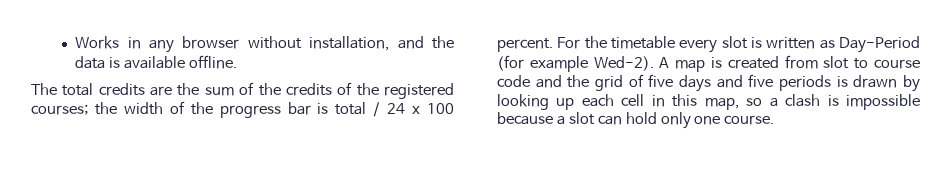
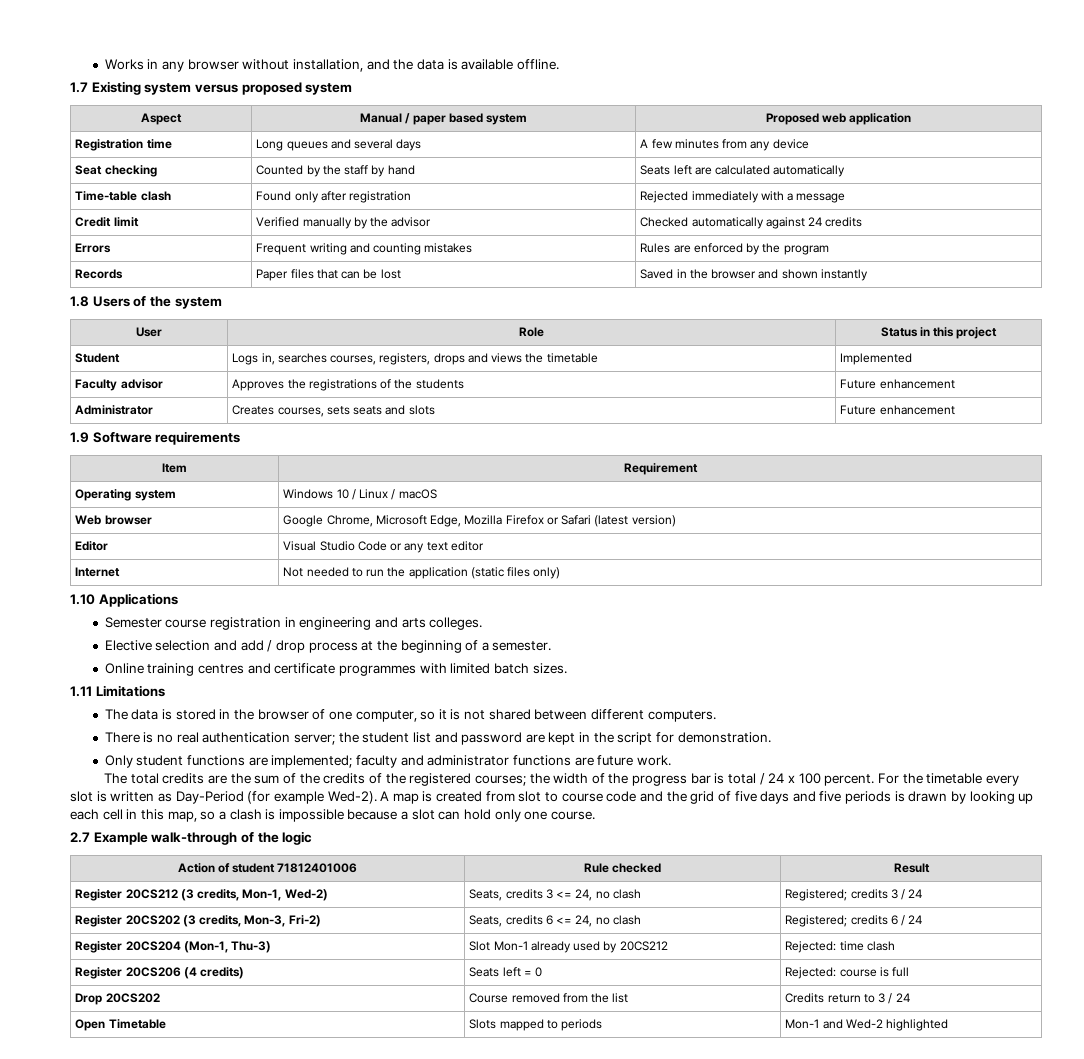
(237, 62) none -> [70,81,353,95] [141,113,182,125] [360,113,527,125] [765,113,912,125] [75,139,172,151] [256,139,422,151] [640,139,809,151] [75,165,157,177] [256,165,415,177] [640,165,846,177] [75,191,171,201] [256,191,412,203] [640,191,846,203] [75,217,139,227] [256,217,432,229] [640,217,863,229] [75,243,112,253] [256,243,473,255] [640,243,829,255] [75,269,124,279] [256,269,401,281] [640,269,868,281] [70,296,222,309] [136,327,162,337] [519,327,544,337] [880,327,998,339] [75,353,121,363] [232,353,598,365] [840,353,913,365] [75,379,163,391] [232,379,464,391] [840,379,955,389] [75,405,154,415] [232,405,435,417] [840,405,955,415] [70,431,241,445] [162,463,187,473] [623,463,698,475] [75,489,176,501] [283,489,437,500] [75,515,152,525] [283,515,676,527] [75,541,109,551] [283,541,484,553] [75,567,121,577] [283,567,561,579] [70,593,178,607] [104,617,483,630] [104,640,552,653] [104,663,567,676] [70,685,165,697] [104,709,716,722] [104,732,771,745] [104,755,671,768] // 1.7 Existing system versus proposed system // Aspect | Manual / paper based system | Proposed web application // Registration time | Long queues and several days | A few minutes from any device // Seat checking | Counted by the staff by hand | Seats left are calculated automatically // Time-table clash | Found only after registration | Rejected immediately with a message // Credit limit | Verified manually by the advisor | Checked automatically against 24 credits // Errors | Frequent writing and counting mistakes | Rules are enforced by the program // Records | Paper files that can be lost | Saved in the browser and shown instantly // 1.8 Users of the system // User | Role | Status in this project // Student | Logs in, searches courses, registers, drops and views the timetable | Implemented // Faculty advisor | Approves the registrations of the students | Future enhancement // Administrator | Creates courses, sets seats and slots | Future enhancement // 1.9 Software requirements // Item | Requirement // Operating system | Windows 10 / Linux / macOS // Web browser | Google Chrome, Microsoft Edge, Mozilla Firefox or Safari (latest version) // Editor | Visual Studio Code or any text editor // Internet | Not needed to run the application (static files only) // 1.10 Applications // Semester course registration in engineering and arts colleges. // Elective selection and add / drop process at the beginning of a semester. // Online training centres and certificate programmes with limited batch sizes. // 1.11 Limitations // The data is stored in the browser of one computer, so it is not shared between different computers. // There is no real authentication server; the student list and password are kept in the script for demonstration. // Only student functions are implemented; faculty and administrator functions are future work.
(775, 120) none -> [70,831,313,845] [177,863,358,873] [583,863,662,873] [893,863,930,873] [75,889,328,901] [469,889,641,901] [785,889,923,901] [75,915,321,927] [469,915,641,927] [785,915,923,927] [75,941,272,953] [469,941,668,953] [785,941,895,953] [75,967,245,979] [469,967,543,977] [785,967,910,979] [75,993,160,1005] [469,993,629,1003] [785,993,910,1004] [75,1019,166,1031] [469,1019,603,1031] [785,1019,949,1031] // 2.7 Example walk-through of the logic // Action of student 71812401006 | Rule checked | Result // Register 20CS212 (3 credits, Mon-1, Wed-2) | Seats, credits 3 <= 24, no clash | Registered; credits 3 / 24 // Register 20CS202 (3 credits, Mon-3, Fri-2) | Seats, credits 6 <= 24, no clash | Registered; credits 6 / 24 // Register 20CS204 (Mon-1, Thu-3) | Slot Mon-1 already used by 20CS212 | Rejected: time clash // Register 20CS206 (4 credits) | Seats left = 0 | Rejected: course is full // Drop 20CS202 | Course removed from the list | Credits return to 3 / 24 // Open Timetable | Slots mapped to periods | Mon-1 and Wed-2 highlighted

